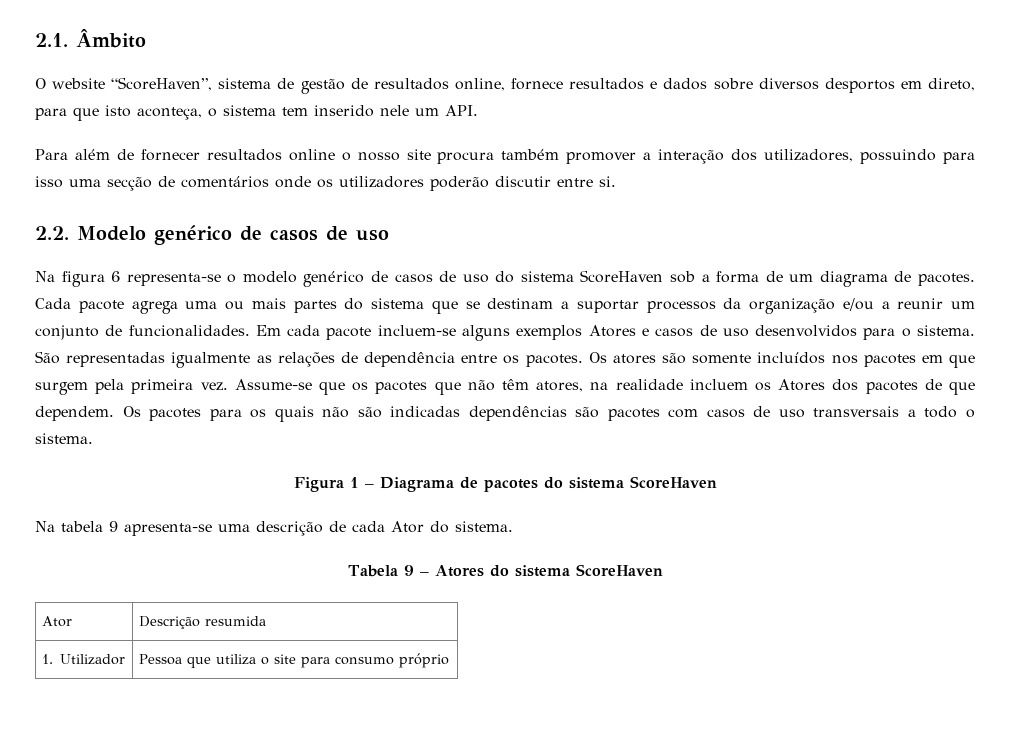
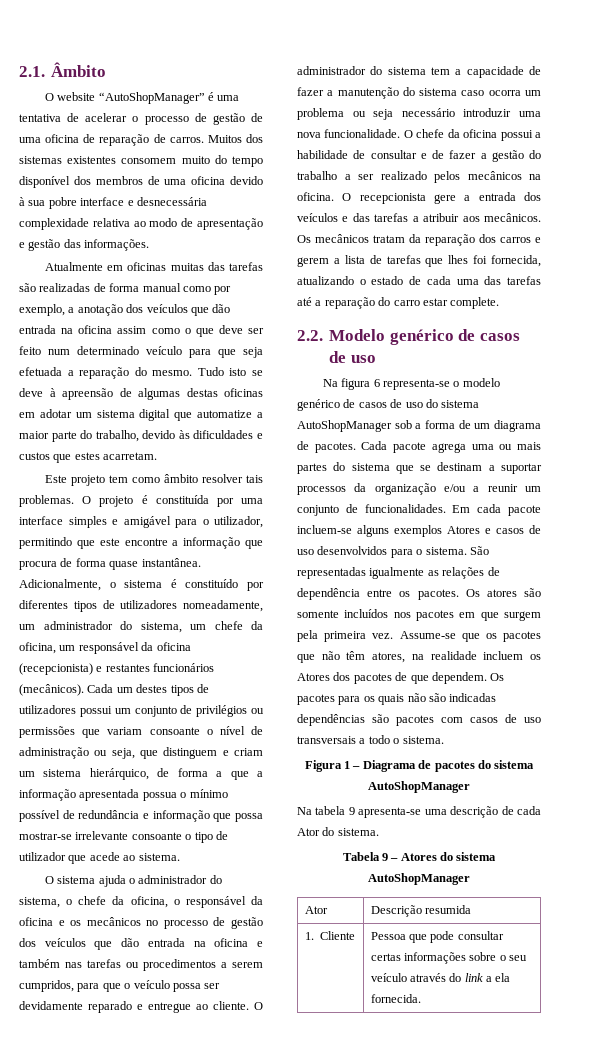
[111,77,976,94] [35,105,478,121] [35,149,976,164] [35,176,616,191] “ScoreHaven”, sistema de gestão de resultados online, fornece resultados e dados sobre diversos desportos em direto, para que isto aconteça, o sistema tem inserido nele um API. // Para além de fornecer resultados online o nosso site procura também promover a interação dos utilizadores, possuindo para isso uma secção de comentários onde os utilizadores poderão discutir entre si. -> [98,92,240,104] [19,113,263,125] [19,134,263,146] [19,155,263,167] [19,176,263,188] [19,197,207,209] [19,218,263,230] [19,239,150,251] [44,262,263,271] [19,283,232,295] [19,304,231,316] [19,325,264,337] [19,346,263,358] [19,367,263,379] [19,388,263,400] [19,409,263,421] [19,430,263,442] [19,452,158,463] [44,474,263,486] [19,495,263,507] [19,516,263,528] [19,537,263,549] [19,558,201,570] [19,579,264,591] [19,600,263,612] [19,621,263,633] [19,642,191,654] [19,663,215,675] [19,684,209,696] [19,705,264,717] [19,726,263,738] [19,747,263,759] [19,768,263,780] [19,789,228,801] [19,810,263,822] [19,831,228,843] [19,852,180,864] [44,875,222,887] [19,896,263,908] [19,917,263,929] [19,938,264,950] [19,959,263,971] [19,980,221,992] [19,1001,263,1013] [297,66,541,78] [297,87,541,99] [297,108,541,120] [297,129,541,141] [297,150,541,162] [297,171,541,183] [297,192,541,204] [297,213,541,222] [297,234,541,246] [297,255,541,267] [297,276,541,285] [297,297,500,309] “AutoShopManager” é uma tentativa de acelerar o processo de gestão de uma oficina de reparação de carros. Muitos dos sistemas existentes consomem muito do tempo disponível dos membros de uma oficina devido à sua pobre interface e desnecessária complexidade relativa ao modo de apresentação e gestão das informações. // Atualmente em oficinas muitas das tarefas são realizadas de forma manual como por exemplo, a anotação dos veículos que dão entrada na oficina assim como o que deve ser feito num determinado veículo para que seja efetuada a reparação do mesmo. Tudo isto se deve à apreensão de algumas destas oficinas em adotar um sistema digital que automatize a maior parte do trabalho, devido às dificuldades e custos que estes acarretam. // Este projeto tem como âmbito resolver tais problemas. O projeto é constituída por uma interface simples e amigável para o utilizador, permitindo que este encontre a informação que procura de forma quase instantânea. Adicionalmente, o sistema é constituído por diferentes tipos de utilizadores nomeadamente, um administrador do sistema, um chefe da oficina, um responsável da oficina (recepcionista) e restantes funcionários (mecânicos). Cada um destes tipos de utilizadores possui um conjunto de privilégios ou permissões que variam consoante o nível de administração ou seja, que distinguem e criam um sistema hierárquico, de forma a que a informação apresentada possua o mínimo possível de redundância e informação que possa mostrar-se irrelevante consoante o tipo de utilizador que acede ao sistema. // O sistema ajuda o administrador do sistema, o chefe da oficina, o responsável da oficina e os mecânicos no processo de gestão dos veículos que dão entrada na oficina e também nas tarefas ou procedimentos a serem cumpridos, para que o veículo possa ser devidamente reparado e entregue ao cliente. O administrador do sistema tem a capacidade de fazer a manutenção do sistema caso ocorra um problema ou seja necessário introduzir uma nova funcionalidade. O chefe da oficina possui a habilidade de consultar e de fazer a gestão do trabalho a ser realizado pelos mecânicos na oficina. O recepcionista gere a entrada dos veículos e das tarefas a atribuir aos mecânicos. Os mecânicos tratam da reparação dos carros e gerem a lista de tarefas que lhes foi fornecida, atualizando o estado de cada uma das tarefas até a reparação do carro estar complete.
[580,270,664,283] ScoreHaven -> [297,420,392,432] AutoShopManager
[629,476,717,488] ScoreHaven -> [368,781,470,793] AutoShopManager
[575,564,663,576] ScoreHaven -> [368,873,470,885] AutoShopManager
[59,654,125,665] Utilizador -> [319,931,355,940] Cliente
[215,653,449,668] utiliza o site para consumo próprio -> [430,931,504,943] [370,952,528,964] [370,973,511,982] [370,994,421,1003] pode consultar certas informações sobre o seu veículo através do link a ela fornecida.

